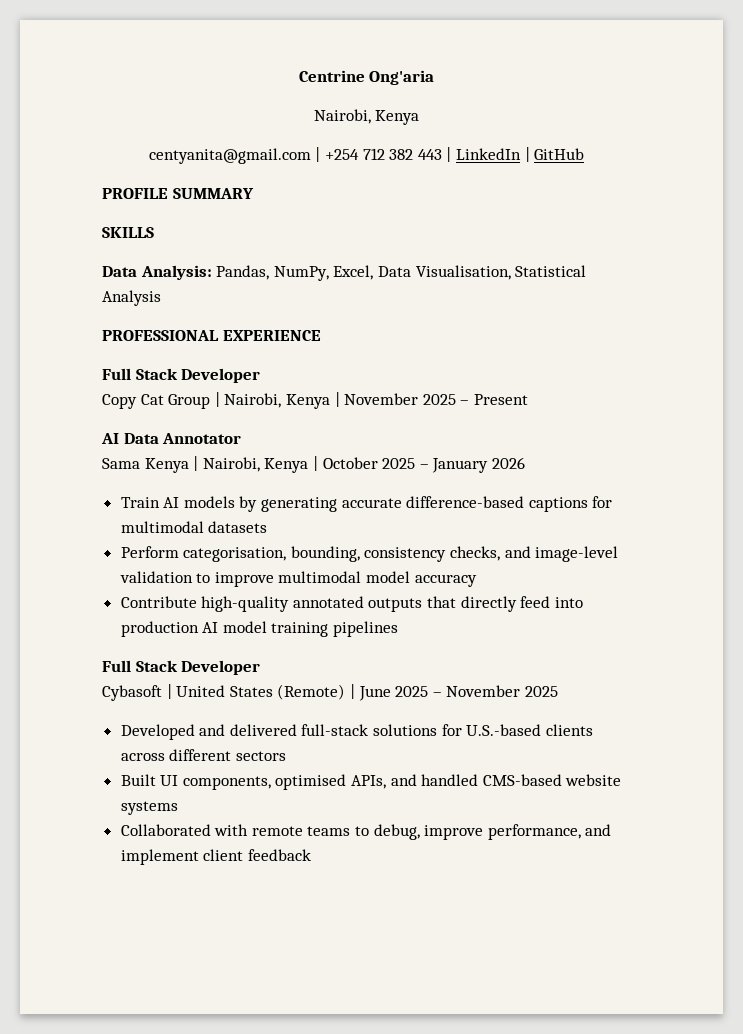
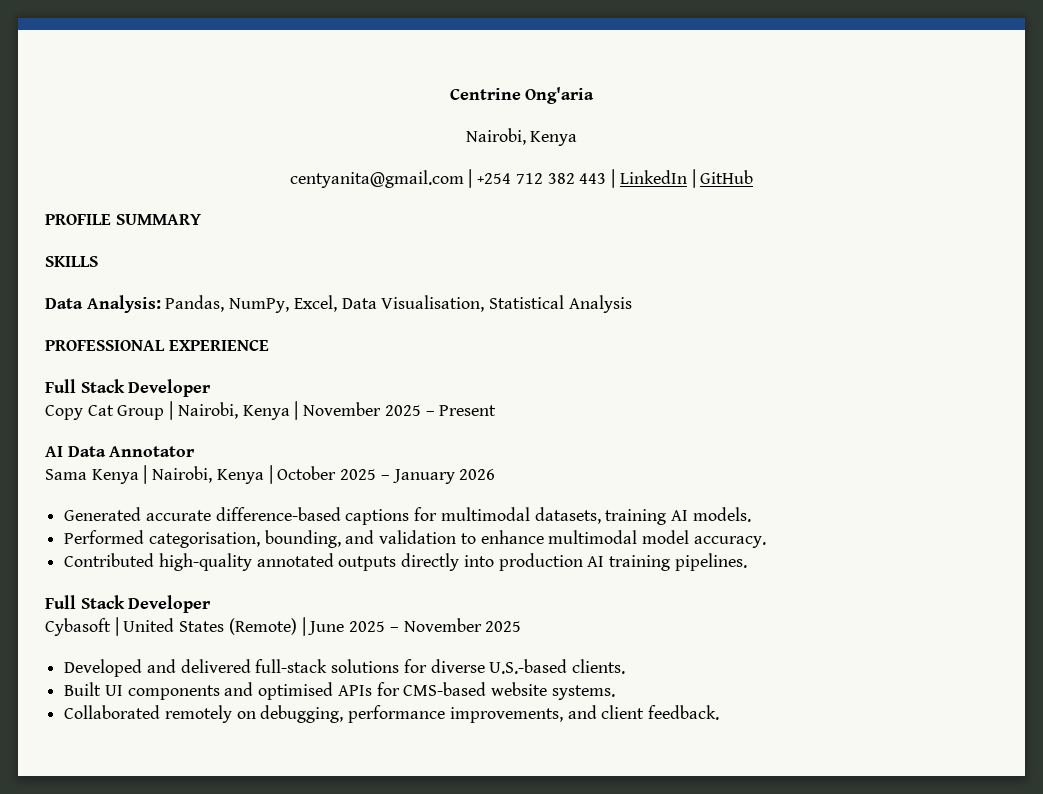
[120,496,338,512] Train AI models by generating -> [64,507,142,521] Generated
[208,521,268,533] [120,546,619,562] datasets // Perform categorisation, bounding, consistency checks, and image-level -> [534,507,751,525] [64,530,375,548] datasets, training AI models. // Performed categorisation, bounding, and
[214,572,274,587] improve -> [480,530,544,544] enhance
[414,574,477,587] [120,596,197,608] accuracy // Contribute -> [693,536,766,548] [64,553,155,567] accuracy. // Contributed
[427,596,583,612] [120,621,399,637] that directly feed into production AI model training pipelines -> [401,553,747,571] directly into production AI training pipelines.
[466,724,593,736] [120,749,286,761] [120,774,479,790] U.S.-based clients across different sectors // Built UI components, optimised APIs, and handled -> [430,659,626,674] [64,682,400,700] diverse U.S.-based clients. // Built UI components and optimised APIs for
[120,801,178,815] systems -> [551,685,615,700] systems.
[214,824,612,840] [120,849,311,865] with remote teams to debug, improve performance, and implement client feedback -> [164,705,720,723] remotely on debugging, performance improvements, and client feedback.

